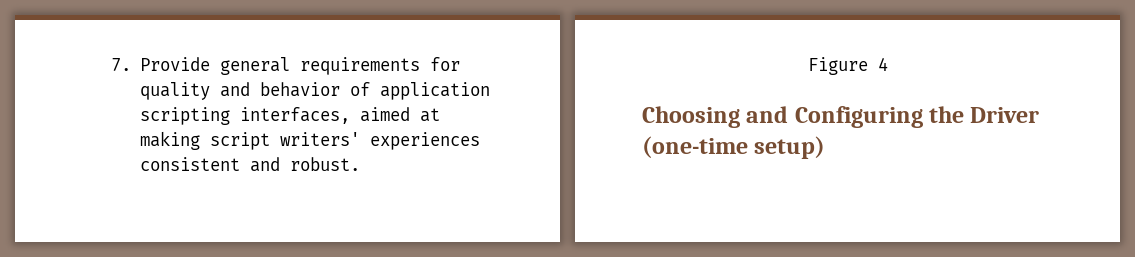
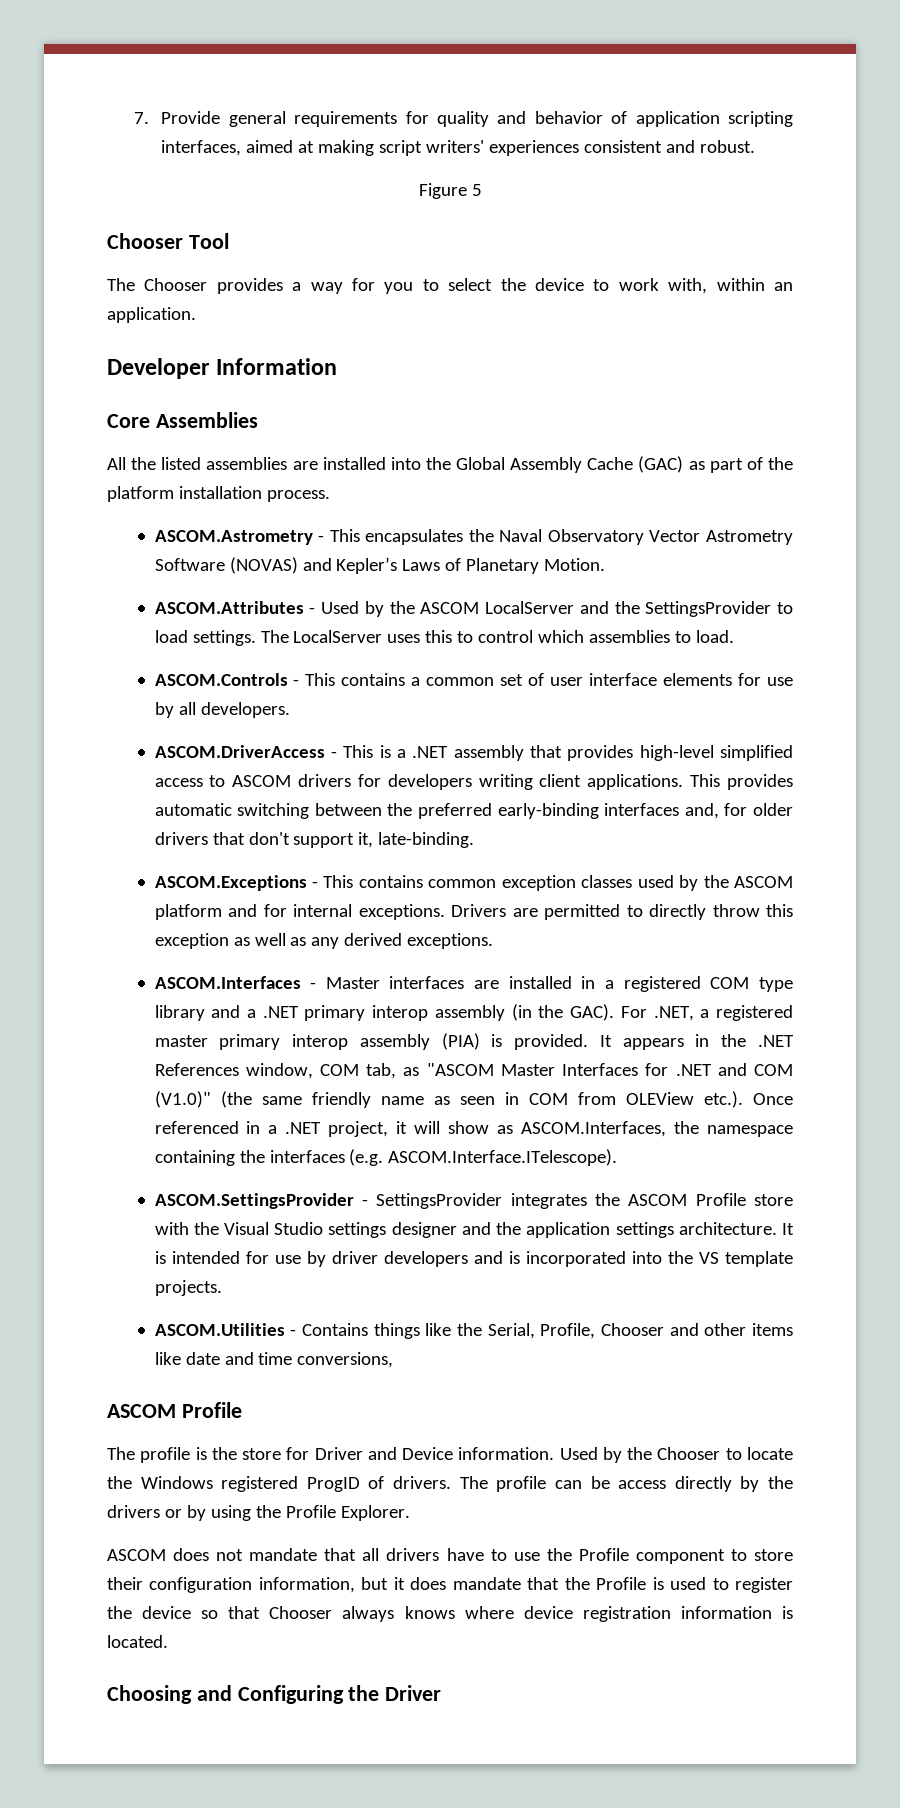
[877,57,888,71] 4 -> [471,184,482,196] [107,233,229,249] [107,278,793,294] [107,307,196,323] [107,358,338,379] [107,412,258,428] [107,456,793,473] [107,486,330,502] [154,529,793,545] [154,557,606,574] [154,601,793,617] [154,630,735,646] [154,673,793,686] [154,702,290,718] [154,745,793,761] [154,774,793,790] [154,803,794,819] [154,832,475,848] [154,875,793,891] [154,904,794,920] [154,933,494,949] [154,976,793,992] [154,1004,794,1021] [154,1033,794,1050] [154,1063,793,1079] [154,1091,793,1108] [154,1121,793,1137] [154,1149,618,1166] [154,1193,793,1209] [154,1222,794,1238] [154,1251,793,1267] [154,1280,222,1296] [154,1323,793,1339] [154,1352,394,1368] [107,1402,242,1418] [107,1447,793,1463] [107,1476,794,1492] [107,1505,410,1521] [107,1548,793,1564] [107,1577,793,1593] [107,1606,793,1622] [107,1635,168,1648] 5 // Chooser Tool // The Chooser provides a way for you to select the device to work with, within an application. // Developer Information // Core Assemblies // All the listed assemblies are installed into the Global Assembly Cache (GAC) as part of the platform installation process. // ASCOM.Astrometry - This encapsulates the Naval Observatory Vector Astrometry Software (NOVAS) and Kepler’s Laws of Planetary Motion. // ASCOM.Attributes - Used by the ASCOM LocalServer and the SettingsProvider to load settings. The LocalServer uses this to control which assemblies to load. // ASCOM.Controls - This contains a common set of user interface elements for use by all developers. // ASCOM.DriverAccess - This is a .NET assembly that provides high-level simplified access to ASCOM drivers for developers writing client applications. This provides automatic switching between the preferred early-binding interfaces and, for older drivers that don't support it, late-binding. // ASCOM.Exceptions - This contains common exception classes used by the ASCOM platform and for internal exceptions. Drivers are permitted to directly throw this exception as well as any derived exceptions. // ASCOM.Interfaces - Master interfaces are installed in a registered COM type library and a .NET primary interop assembly (in the GAC). For .NET, a registered master primary interop assembly (PIA) is provided. It appears in the .NET References window, COM tab, as "ASCOM Master Interfaces for .NET and COM (V1.0)" (the same friendly name as seen in COM from OLEView etc.). Once referenced in a .NET project, it will show as ASCOM.Interfaces, the namespace containing the interfaces (e.g. ASCOM.Interface.ITelescope). // ASCOM.SettingsProvider - SettingsProvider integrates the ASCOM Profile store with the Visual Studio settings designer and the application settings architecture. It is intended for use by driver developers and is incorporated into the VS template projects. // ASCOM.Utilities - Contains things like the Serial, Profile, Chooser and other items like date and time conversions, // ASCOM Profile // The profile is the store for Driver and Device information. Used by the Chooser to locate the Windows registered ProgID of drivers. The profile can be access directly by the drivers or by using the Profile Explorer. // ASCOM does not mandate that all drivers have to use the Profile component to store their configuration information, but it does mandate that the Profile is used to register the device so that Chooser always knows where device registration information is located.
[642,136,826,159] (one-time setup) -> (442, 1693) none

